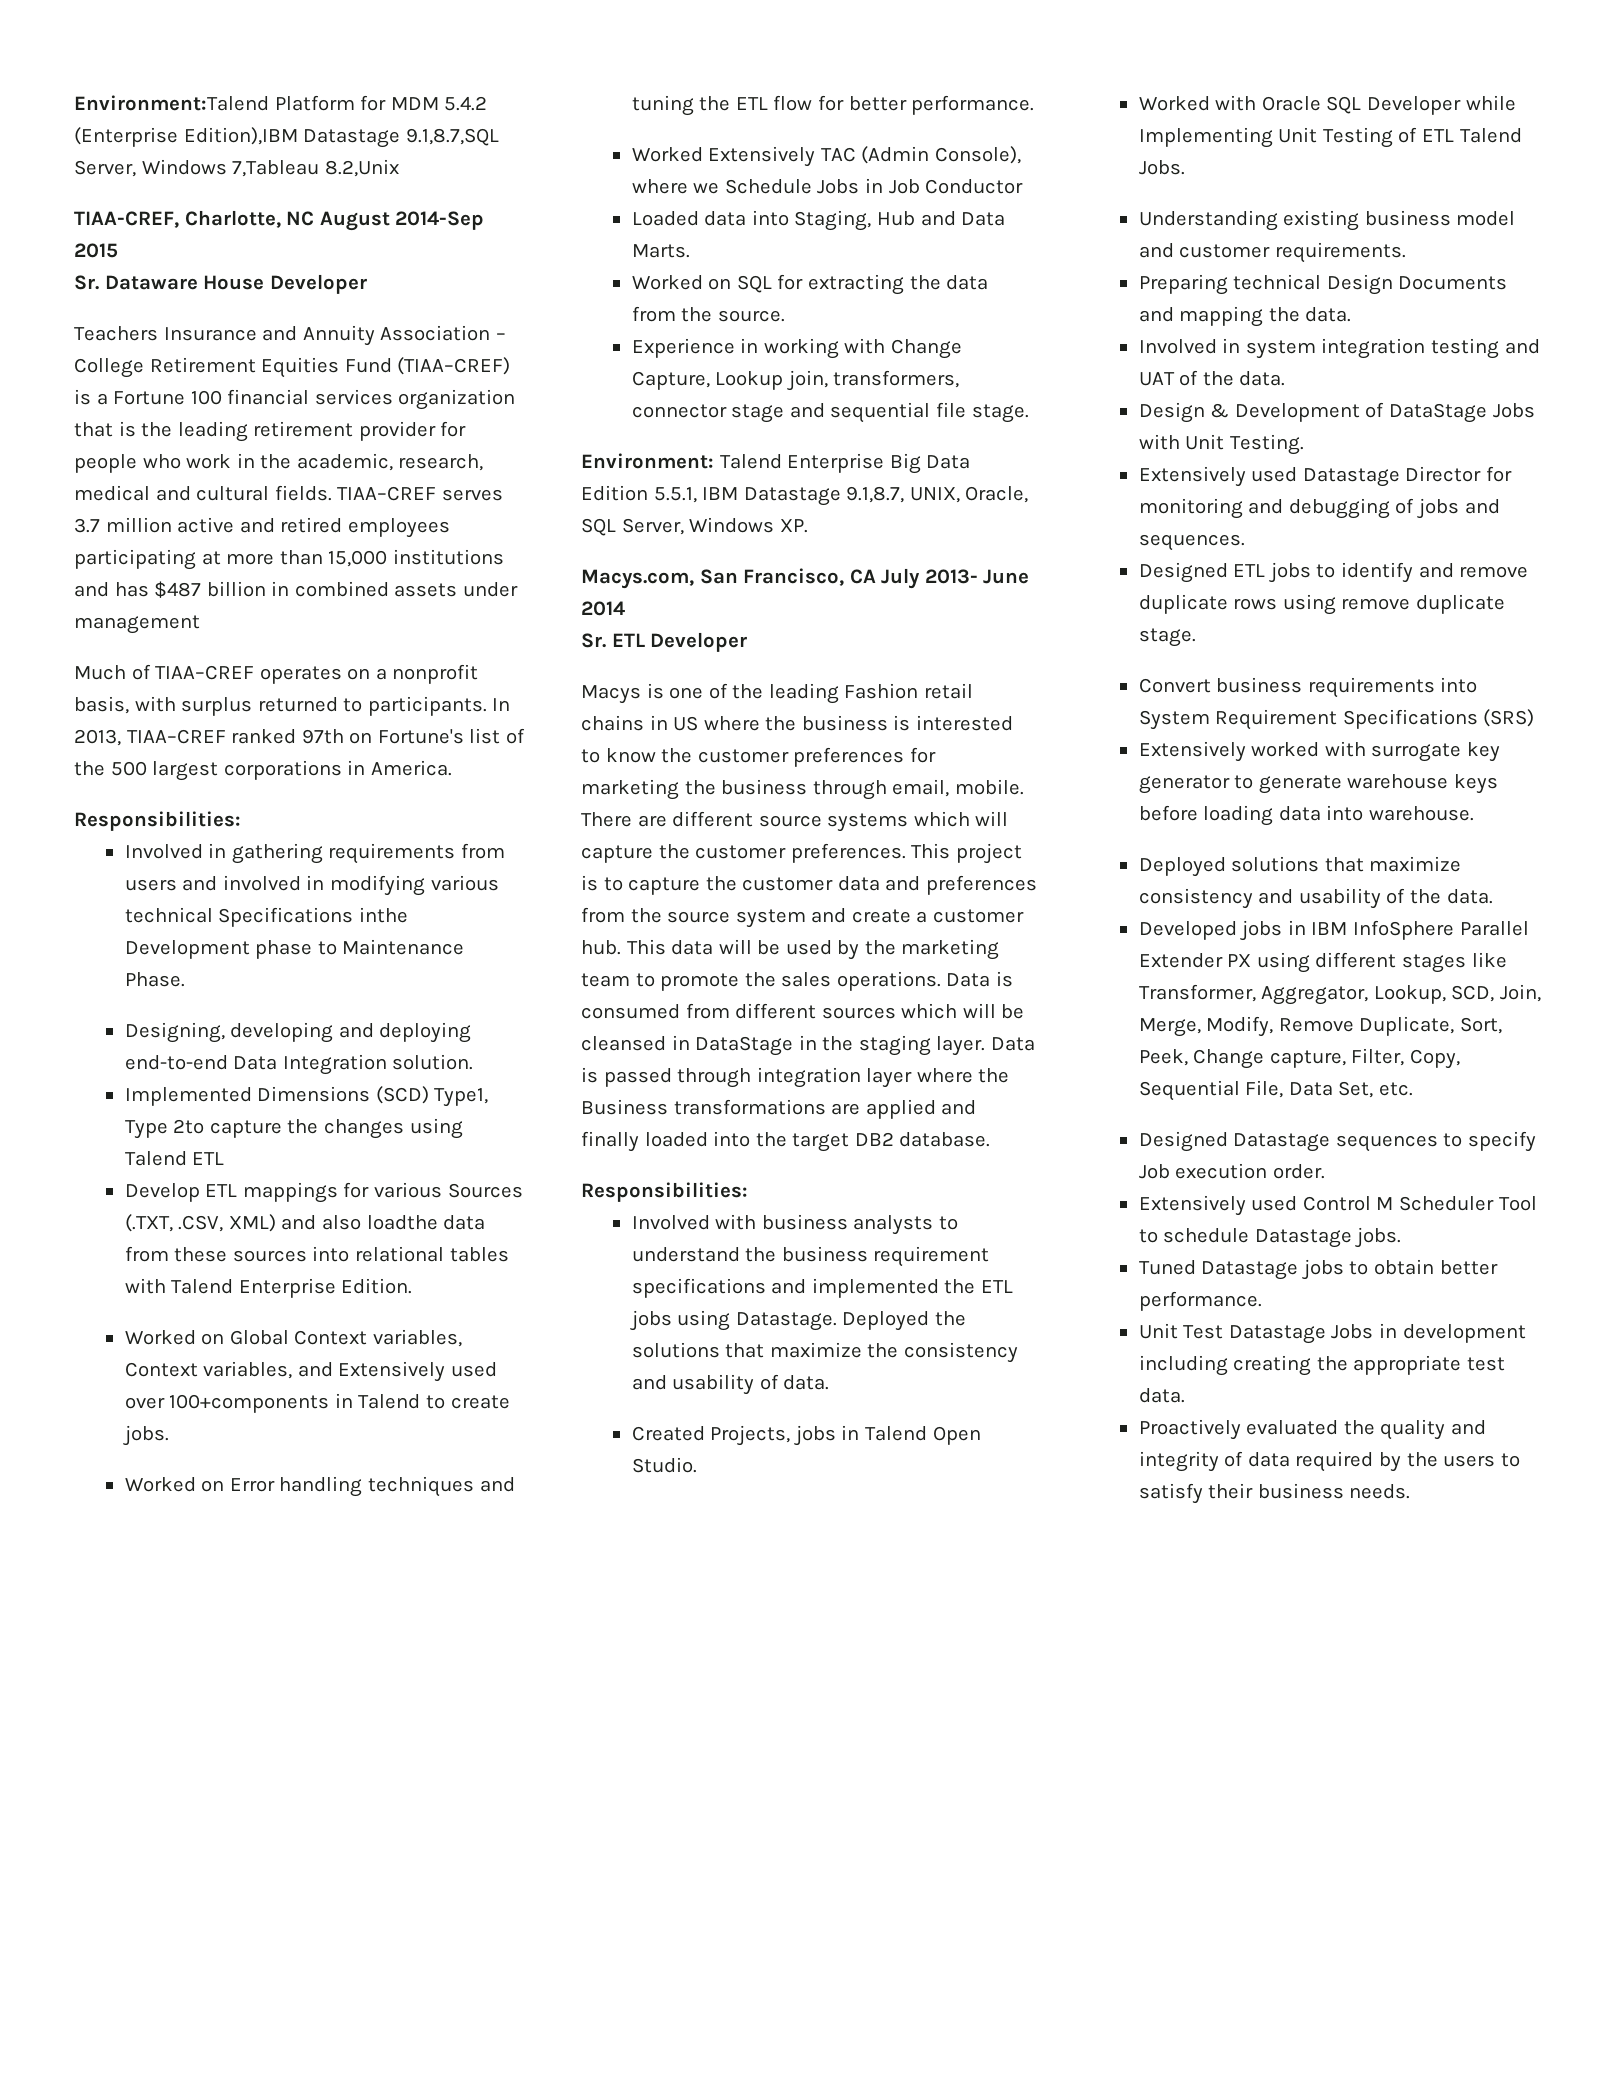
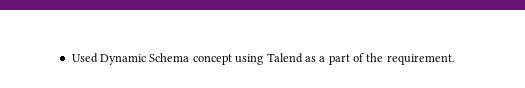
[74,95,488,111] [74,127,499,148] [74,159,399,177] [74,210,485,231] [74,243,118,258] [74,274,367,294] [74,325,506,346] [74,357,511,378] [74,389,516,410] [74,421,467,442] [74,453,484,473] [74,485,503,501] [74,517,450,538] [74,549,504,570] [74,581,518,598] [74,615,200,634] [74,664,479,684] [74,696,511,716] [74,728,525,746] [74,760,452,781] [74,811,241,831] [124,843,506,864] [124,875,499,896] [124,907,408,927] [124,939,465,959] [124,972,185,987] [124,1022,472,1043] [124,1054,474,1075] [124,1086,489,1107] [124,1118,463,1139] [124,1151,225,1166] [124,1182,523,1203] [124,1214,486,1232] [124,1246,509,1262] [124,1278,413,1298] [124,1329,463,1347] [124,1361,498,1382] [124,1393,510,1413] [122,1425,169,1446] [124,1476,515,1497] [631,95,1035,116] [631,146,1022,167] [631,178,1024,194] [631,210,1006,231] [631,244,690,258] [631,274,989,295] [631,306,785,322] [631,338,963,359] [631,370,960,391] [631,402,1029,423] [581,453,971,474] [581,485,1029,506] [581,517,808,536] [581,568,1030,589] [581,601,625,616] [581,632,748,652] [581,683,973,704] [581,715,1013,731] [581,747,936,767] [581,779,1024,800] [581,811,1009,832] [581,843,1022,864] [581,875,1037,895] [581,907,1024,928] [581,939,1000,960] [581,971,1013,991] [581,1003,1025,1019] [581,1035,1035,1056] [581,1067,1010,1088] [581,1099,977,1119] [581,1131,991,1152] [581,1182,748,1202] [631,1214,959,1235] [631,1246,990,1267] [631,1278,1014,1298] [629,1310,967,1331] [631,1342,1019,1363] [631,1374,830,1395] [631,1425,981,1446] [631,1457,697,1473] [1138,95,1516,115] [1138,127,1522,148] [1138,160,1185,175] [1138,210,1516,231] [1138,242,1406,263] [1138,274,1508,295] [1138,306,1352,327] [1138,338,1540,359] [1138,370,1286,386] [1138,402,1535,423] [1138,434,1304,455] [1138,466,1513,487] [1138,498,1500,519] [1138,534,1245,551] [1138,562,1529,583] [1138,594,1506,615] [1138,628,1196,647] [1138,677,1478,698] [1138,709,1535,730] [1138,741,1501,762] [1138,774,1499,794] [1138,805,1475,826] [1138,856,1462,877] [1138,888,1493,909] [1138,920,1529,941] [1138,952,1507,973] [1138,984,1542,1005] [1138,1016,1503,1037] [1138,1048,1461,1069] [1138,1080,1414,1101] [1138,1131,1537,1152] [1138,1163,1325,1179] [1138,1195,1537,1216] [1138,1227,1402,1248] [1138,1259,1498,1280] [1138,1291,1262,1311] [1138,1323,1526,1344] [1138,1355,1506,1376] [1138,1388,1185,1403] [1138,1419,1487,1440] [1138,1451,1520,1472] [1138,1483,1411,1504] Environment:Talend Platform for MDM 5.4.2 (Enterprise Edition),IBM Datastage 9.1,8.7,SQL Server, Windows 7,Tableau 8.2,Unix // TIAA-CREF, Charlotte, NC August 2014-Sep 2015 // Sr. Dataware House Developer // Teachers Insurance and Annuity Association – College Retirement Equities Fund (TIAA–CREF) is a Fortune 100 financial services organization that is the leading retirement provider for people who work in the academic, research, medical and cultural fields. TIAA–CREF serves 3.7 million active and retired employees participating at more than 15,000 institutions and has $487 billion in combined assets under management // Much of TIAA–CREF operates on a nonprofit basis, with surplus returned to participants. In 2013, TIAA–CREF ranked 97th on Fortune's list of the 500 largest corporations in America. // Responsibilities: // Involved in gathering requirements from users and involved in modifying various technical Specifications inthe Development phase to Maintenance Phase. // Designing, developing and deploying end-to-end Data Integration solution. // Implemented Dimensions (SCD) Type1, Type 2to capture the changes using Talend ETL // Develop ETL mappings for various Sources (.TXT, .CSV, XML) and also loadthe data from these sources into relational tables with Talend Enterprise Edition. // Worked on Global Context variables, Context variables, and Extensively used over 100+components in Talend to create jobs. // Worked on Error handling techniques and tuning the ETL flow for better performance. // Worked Extensively TAC (Admin Console), where we Schedule Jobs in Job Conductor // Loaded data into Staging, Hub and Data Marts. // Worked on SQL for extracting the data from the source. // Experience in working with Change Capture, Lookup join, transformers, connector stage and sequential file stage. // Environment: Talend Enterprise Big Data Edition 5.5.1, IBM Datastage 9.1,8.7, UNIX, Oracle, SQL Server, Windows XP. // Macys.com, San Francisco, CA July 2013- June 2014 // Sr. ETL Developer // Macys is one of the leading Fashion retail chains in US where the business is interested to know the customer preferences for marketing the business through email, mobile. There are different source systems which will capture the customer preferences. This project is to capture the customer data and preferences from the source system and create a customer hub. This data will be used by the marketing team to promote the sales operations. Data is consumed from different sources which will be cleansed in DataStage in the staging layer. Data is passed through integration layer where the Business transformations are applied and finally loaded into the target DB2 database. // Responsibilities: // Involved with business analysts to understand the business requirement specifications and implemented the ETL jobs using Datastage. Deployed the solutions that maximize the consistency and usability of data. // Created Projects, jobs in Talend Open Studio. // Worked with Oracle SQL Developer while Implementing Unit Testing of ETL Talend Jobs. // Understanding existing business model and customer requirements. // Preparing technical Design Documents and mapping the data. // Involved in system integration testing and UAT of the data. // Design & Development of DataStage Jobs with Unit Testing. // Extensively used Datastage Director for monitoring and debugging of jobs and sequences. // Designed ETL jobs to identify and remove duplicate rows using remove duplicate stage. // Convert business requirements into System Requirement Specifications (SRS) // Extensively worked with surrogate key generator to generate warehouse keys before loading data into warehouse. // Deployed solutions that maximize consistency and usability of the data. // Developed jobs in IBM InfoSphere Parallel Extender PX using different stages like Transformer, Aggregator, Lookup, SCD, Join, Merge, Modify, Remove Duplicate, Sort, Peek, Change capture, Filter, Copy, Sequential File, Data Set, etc. // Designed Datastage sequences to specify Job execution order. // Extensively used Control M Scheduler Tool to schedule Datastage jobs. // Tuned Datastage jobs to obtain better performance. // Unit Test Datastage Jobs in development including creating the appropriate test data. // Proactively evaluated the quality and integrity of data required by the users to satisfy their business needs. -> [71,53,455,65] Used Dynamic Schema concept using Talend as a part of the requirement.

